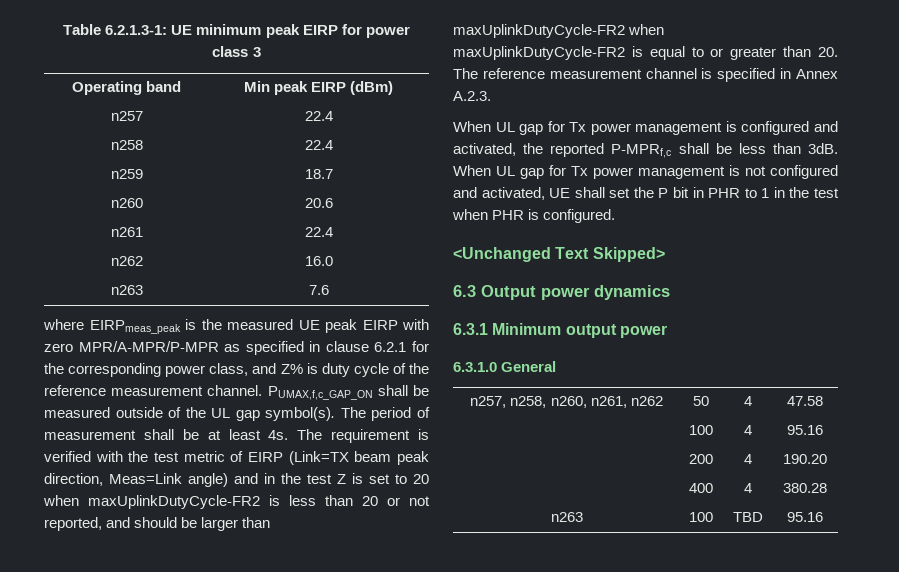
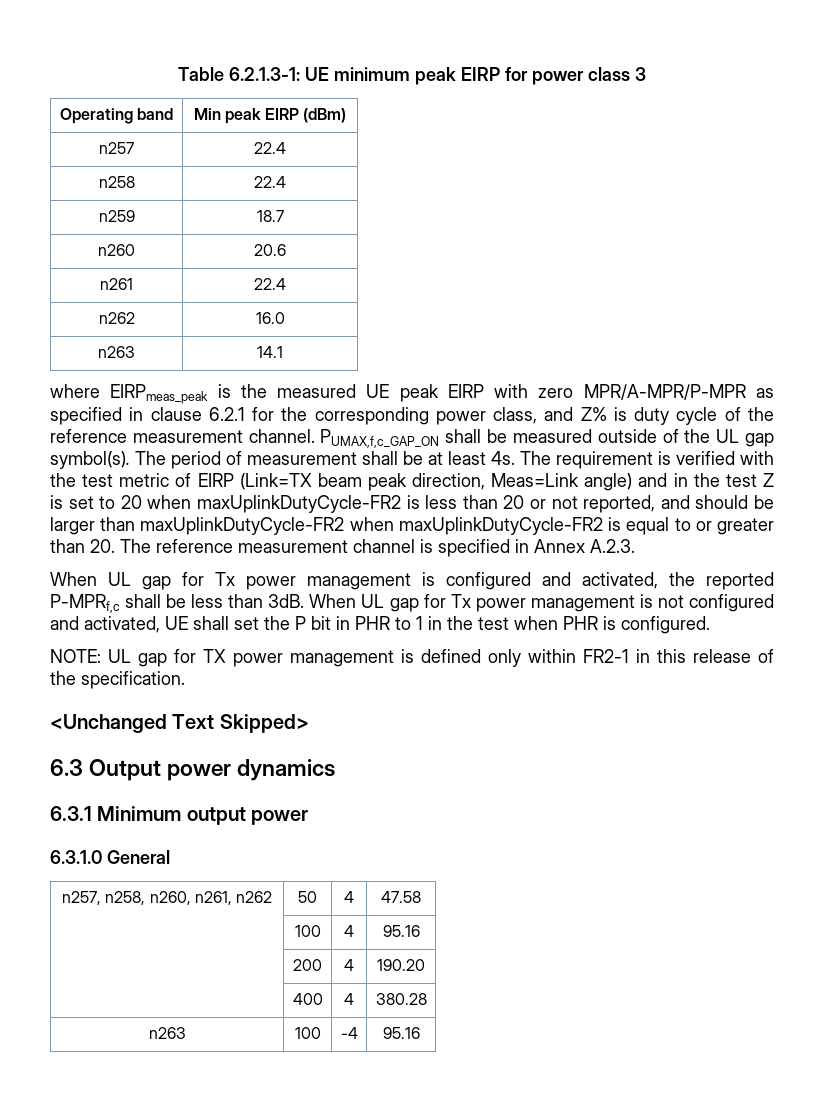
[308,285,329,295] 7.6 -> [257,346,283,358] 14.1
(616, 216) none -> [50,649,774,667] [50,671,185,689] // NOTE: UL gap for TX power management is defined only within FR2-1 in this release of the specification.
[732,512,763,522] TBD -> [340,1027,358,1039] -4

